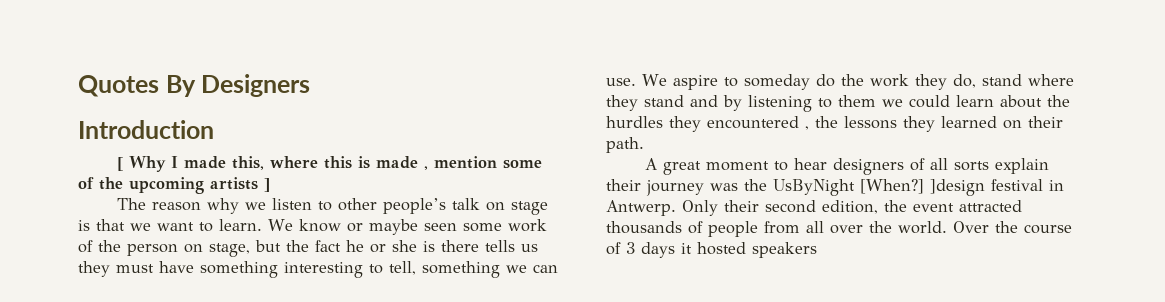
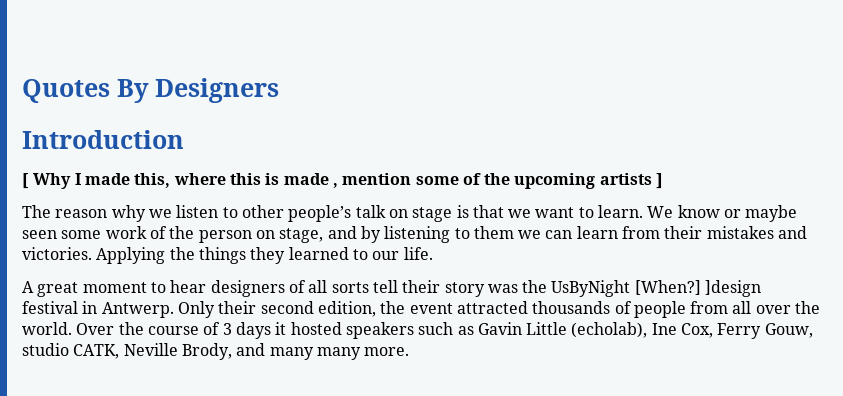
[255,240,538,253] [78,261,558,278] [606,74,1074,90] [606,95,684,111] but the fact he or she is there tells us they must have something interesting to tell, something we can use. We aspire to someday do the work they do, stand where they stand -> (324, 235) none
[909,95,1070,108] [606,116,1063,132] [606,137,644,153] could learn about the hurdles they encountered , the lessons they learned on their path. -> [545,226,808,239] [22,247,433,264] can learn from their mistakes and victories. Applying the things they learned to our life.
[994,158,1049,174] [606,179,704,196] explain their journey -> [372,280,485,297] tell their story
(817, 250) none -> [418,322,813,339] [22,343,410,360] such as Gavin Little (echolab), Ine Cox, Ferry Gouw, studio CATK, Neville Brody, and many many more.

